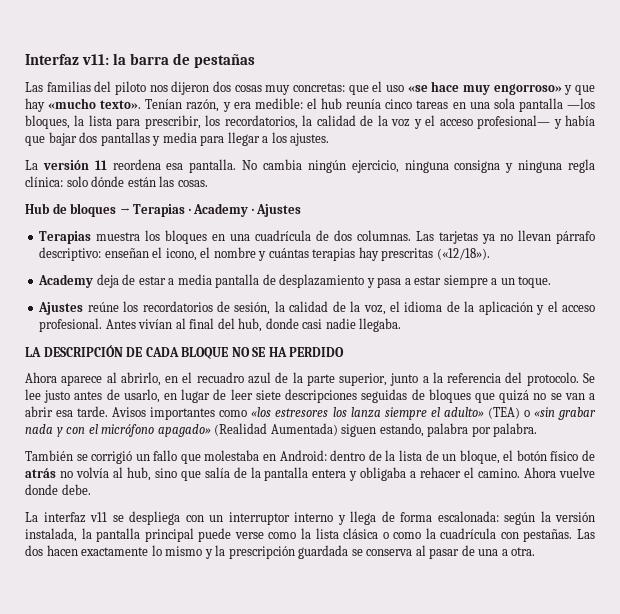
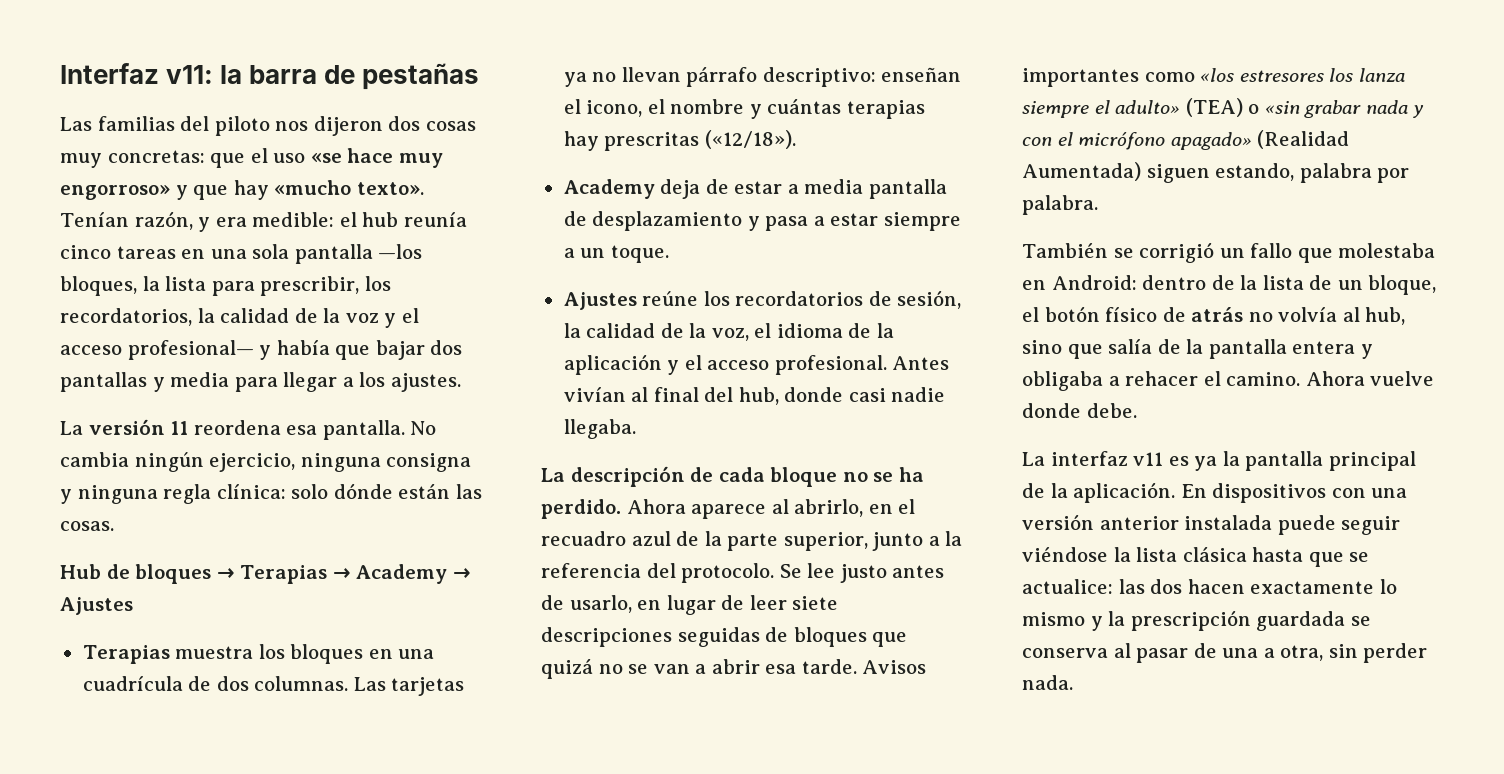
[188,203,254,217] · Academy · -> [332,564,471,584] → Academy →
[25,345,345,359] LA DESCRIPCIÓN DE CADA BLOQUE NO SE HA PERDIDO // -> [541,466,924,487] [541,499,621,519] La descripción de cada bloque no se ha perdido.
[112,511,595,525] [25,528,595,542] se despliega con un interruptor interno y llega de forma escalonada: según la versión instalada, la pantalla principal puede verse como la lista clásica o como la cuadrícula con pestañas. Las -> [1168,451,1416,471] [1022,482,1408,503] [1022,514,1401,535] [1022,547,1370,567] [1022,579,1145,594] es ya la pantalla principal de la aplicación. En dispositivos con una versión anterior instalada puede seguir viéndose la lista clásica hasta que se actualice: las
[511,547,536,556] otra. -> [1280,643,1428,663] [1022,675,1073,690] otra, sin perder nada.

